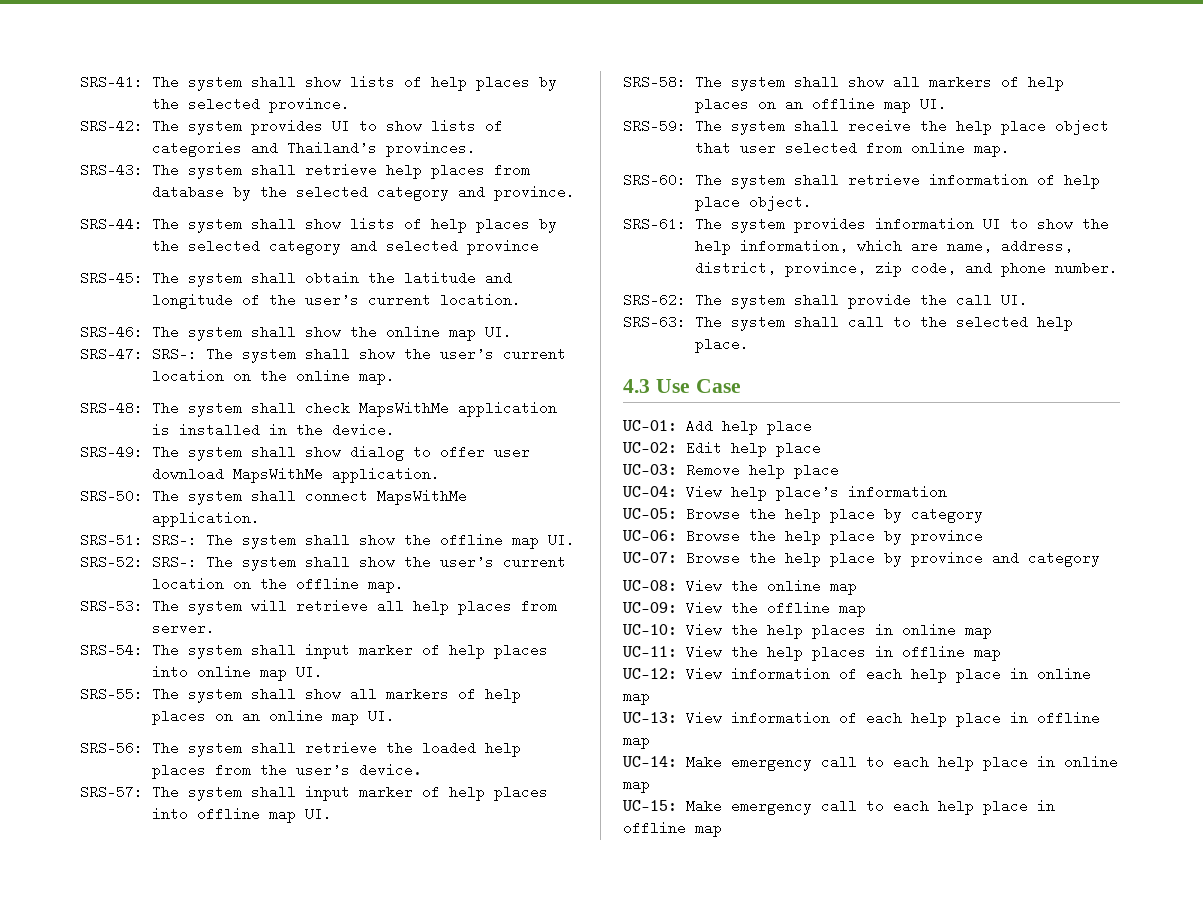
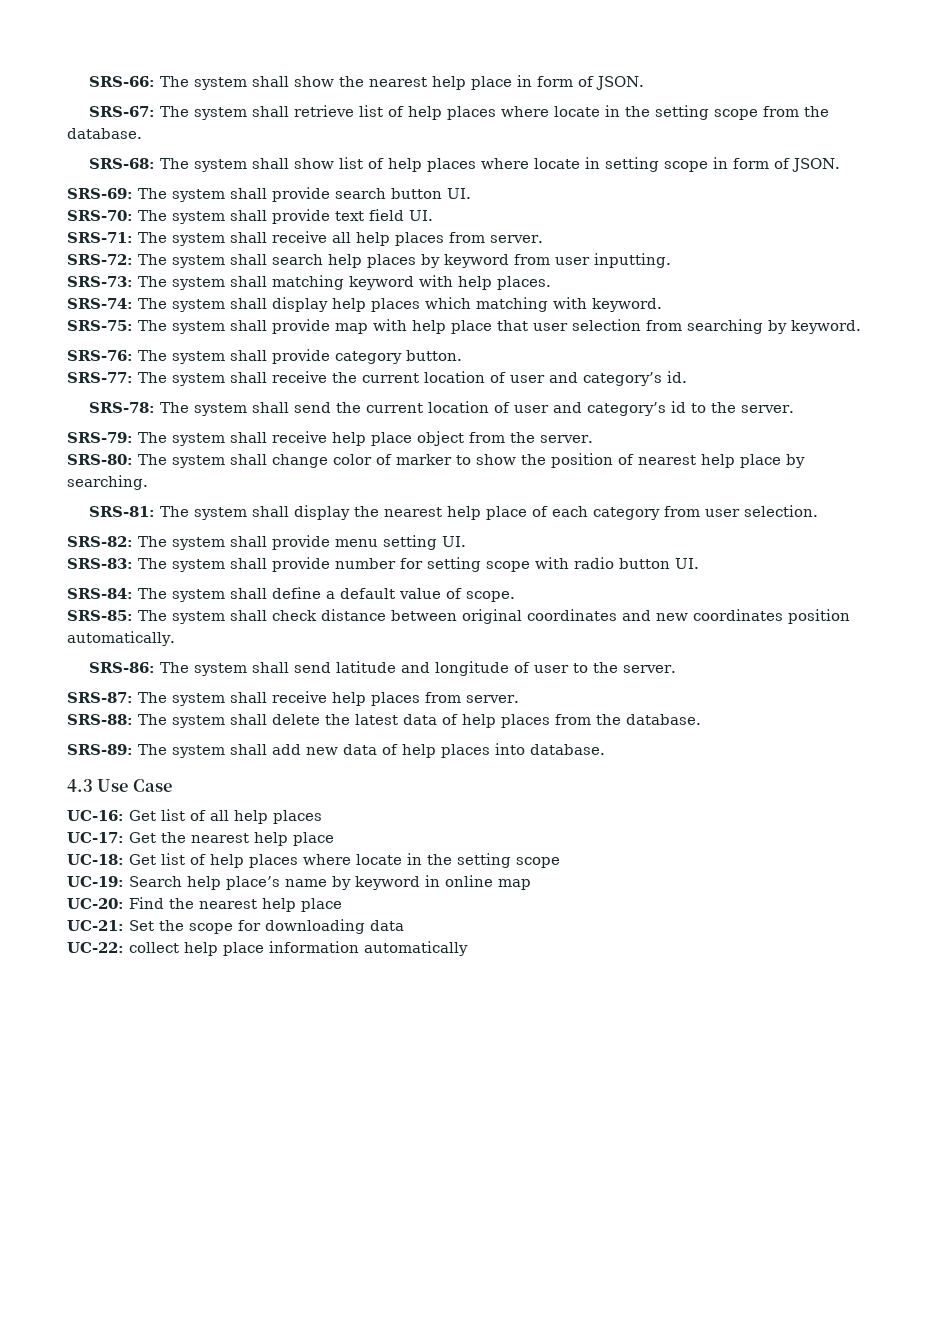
[80,75,557,91] [151,97,350,113] [80,119,503,135] [151,141,476,157] [80,163,530,179] [151,185,575,201] [80,217,557,233] [151,239,539,255] [80,271,512,287] [151,293,521,309] [80,325,512,341] [80,347,566,363] [151,369,395,385] [80,401,557,417] [151,423,395,437] [80,445,530,461] [151,467,440,483] [80,489,467,505] [151,511,260,527] [80,533,575,549] [80,555,566,571] [151,577,404,593] [80,599,368,615] SRS-41: The system shall show lists of help places by the selected province. // SRS-42: The system provides UI to show lists of categories and Thailand’s provinces. // SRS-43: The system shall retrieve help places from database by the selected category and province. // SRS-44: The system shall show lists of help places by the selected category and selected province // SRS-45: The system shall obtain the latitude and longitude of the user’s current location. // SRS-46: The system shall show the online map UI. // SRS-47: SRS-: The system shall show the user’s current location on the online map. // SRS-48: The system shall check MapsWithMe application is installed in the device. // SRS-49: The system shall show dialog to offer user download MapsWithMe application. // SRS-50: The system shall connect MapsWithMe application. // SRS-51: SRS-: The system shall show the offline map UI. // SRS-52: SRS-: The system shall show the user’s current location on the offline map. // SRS-53: The system will retrieve -> [89,75,645,90] [89,105,830,120] [67,128,142,139] [89,157,841,172] [67,187,471,202] [67,209,433,224] [67,231,327,246] SRS-66: The system shall show the nearest help place in form of JSON. // SRS-67: The system shall retrieve list of help places where locate in the setting scope from the database. // SRS-68: The system shall show list of help places where locate in setting scope in form of JSON. // SRS-69: The system shall provide search button UI. // SRS-70: The system shall provide text field UI. // SRS-71: The system shall receive
[80,643,548,659] [151,665,323,681] [80,687,521,703] [151,709,395,725] [80,741,521,757] [151,763,422,779] [80,785,548,801] [151,807,332,823] [623,75,1064,91] [694,97,947,113] [623,119,686,133] SRS-54: The system shall input marker of help places into online map UI. // SRS-55: The system shall show all markers of help places on an online map UI. // SRS-56: The system shall retrieve the loaded help places from the user’s device. // SRS-57: The system shall input marker of help places into offline map UI. // SRS-58: The system shall show all markers of help places on an offline map UI. // SRS-59: -> [67,253,671,268] [67,275,551,290] [67,297,662,312] [67,319,861,334] [67,349,462,364] [67,372,133,383] SRS-72: The system shall search help places by keyword from user inputting. // SRS-73: The system shall matching keyword with help places. // SRS-74: The system shall display help places which matching with keyword. // SRS-75: The system shall provide map with help place that user selection from searching by keyword. // SRS-76: The system shall provide category button. // SRS-77:
[955,119,1109,135] [694,141,1010,157] [623,173,1100,189] [694,195,812,211] [623,217,1109,233] [694,239,1073,255] [694,261,1118,277] [623,293,1028,309] [623,315,1073,331] [694,337,749,353] [623,379,741,393] [622,419,812,435] [622,441,821,457] [622,463,839,479] [622,485,947,501] [622,507,983,523] [622,529,983,545] [622,551,1100,567] [622,579,857,595] [622,601,866,617] [622,623,992,639] [622,645,1001,661] [622,667,1091,683] [623,689,650,705] [622,711,1100,727] [623,733,650,749] [622,755,1118,771] [623,777,650,793] [622,799,1055,815] [623,821,722,837] help place object that user selected from online map. // SRS-60: The system shall retrieve information of help place object. // SRS-61: The system provides information UI to show the help information, which are name, address, district, province, zip code, and phone number. // SRS-62: The system shall provide the call UI. // SRS-63: The system shall call to the selected help place. // 4.3 Use Case // UC-01: Add help place // UC-02: Edit help place // UC-03: Remove help place // UC-04: View help place’s information // UC-05: Browse the help place by category // UC-06: Browse the help place by province // UC-07: Browse the help place by province and category // UC-08: View the online map // UC-09: View the offline map // UC-10: View the help places in online map // UC-11: View the help places in offline map // UC-12: View information of each help place in online map // UC-13: View information of each help place in offline map // UC-14: Make emergency call to each help place in online map // UC-15: Make emergency call to each help place in offline map -> [362,371,687,386] [89,401,795,416] [67,431,593,446] [67,453,805,468] [67,475,148,490] [89,505,819,520] [67,535,466,550] [67,557,699,572] [67,587,515,602] [67,609,850,624] [67,631,175,646] [89,661,677,676] [67,691,519,706] [67,714,701,728] [67,743,605,758] [67,779,172,792] [67,809,322,824] [67,832,334,846] [67,853,560,868] [67,875,531,890] [67,897,342,912] [67,919,404,934] [67,941,468,956] current location of user and category’s id. // SRS-78: The system shall send the current location of user and category’s id to the server. // SRS-79: The system shall receive help place object from the server. // SRS-80: The system shall change color of marker to show the position of nearest help place by searching. // SRS-81: The system shall display the nearest help place of each category from user selection. // SRS-82: The system shall provide menu setting UI. // SRS-83: The system shall provide number for setting scope with radio button UI. // SRS-84: The system shall define a default value of scope. // SRS-85: The system shall check distance between original coordinates and new coordinates position automatically. // SRS-86: The system shall send latitude and longitude of user to the server. // SRS-87: The system shall receive help places from server. // SRS-88: The system shall delete the latest data of help places from the database. // SRS-89: The system shall add new data of help places into database. // 4.3 Use Case // UC-16: Get list of all help places // UC-17: Get the nearest help place // UC-18: Get list of help places where locate in the setting scope // UC-19: Search help place’s name by keyword in online map // UC-20: Find the nearest help place // UC-21: Set the scope for downloading data // UC-22: collect help place information automatically

